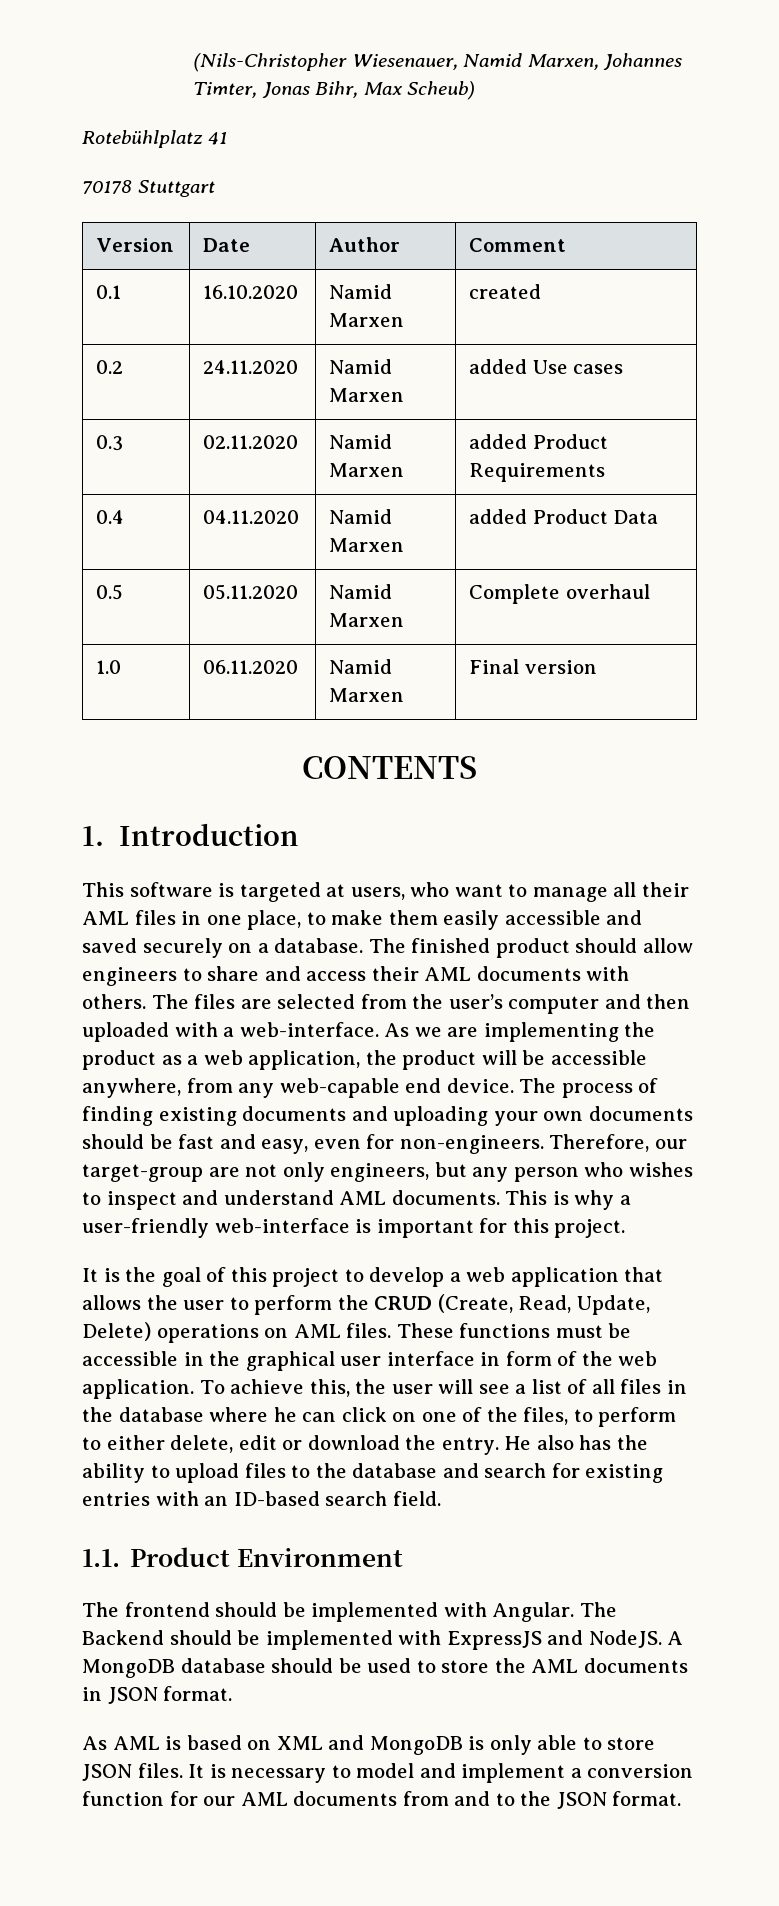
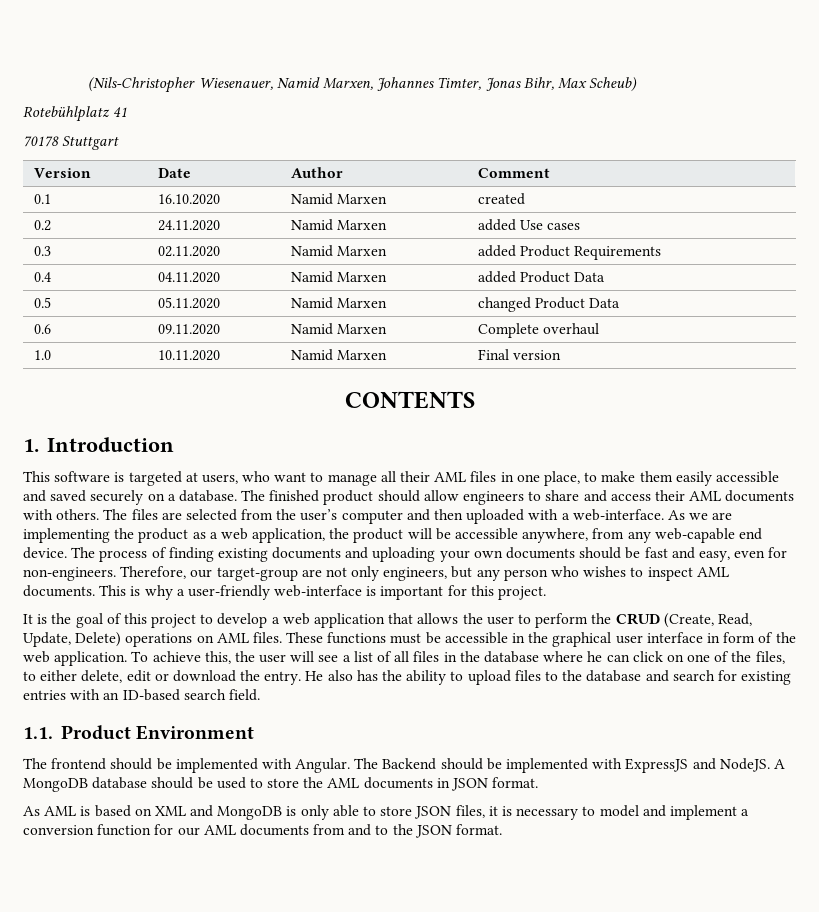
(405, 620) none -> [477,297,621,312] [33,324,51,334] [157,324,220,335] [290,323,387,335] | changed Product Data // 0.6 | 09.11.2020 | Namid Marxen
[203,660,299,674] 06.11.2020 -> [157,350,220,361] 10.11.2020
[182,1190,334,1205] and understand -> (693, 574) none
[598,1407,677,1427] [82,1437,101,1450] perform to -> (36, 676) none
[137,1763,205,1778] files. It -> [455,805,498,818] files, it

